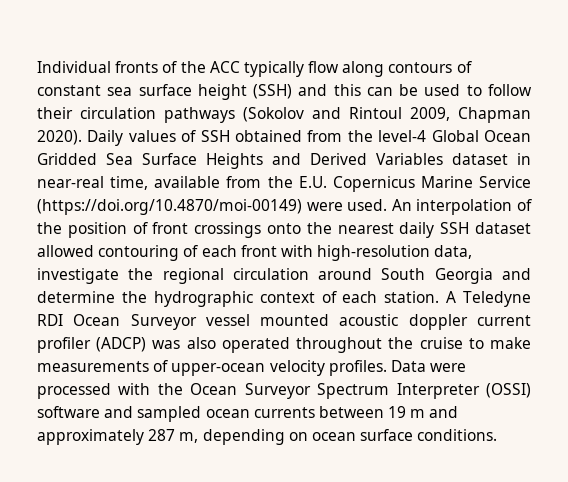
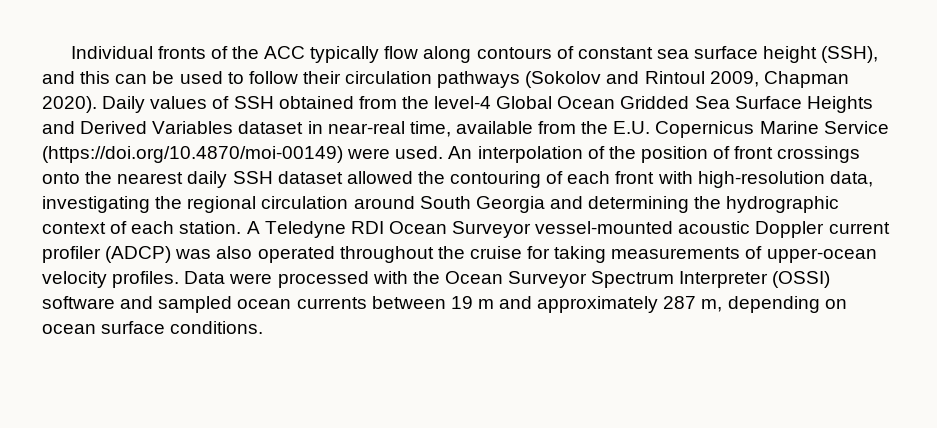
[253,84,293,99] (SSH) -> [821,46,879,63] (SSH),
(94, 251) none -> [417,171,445,184] the
[37,268,119,284] investigate -> [42,196,150,213] investigating
[37,291,115,303] determine -> [588,196,690,213] determining
[205,314,468,330] vessel mounted acoustic doppler -> [535,221,825,238] vessel-mounted acoustic Doppler
[468,337,531,349] to make -> [527,246,607,263] for taking

